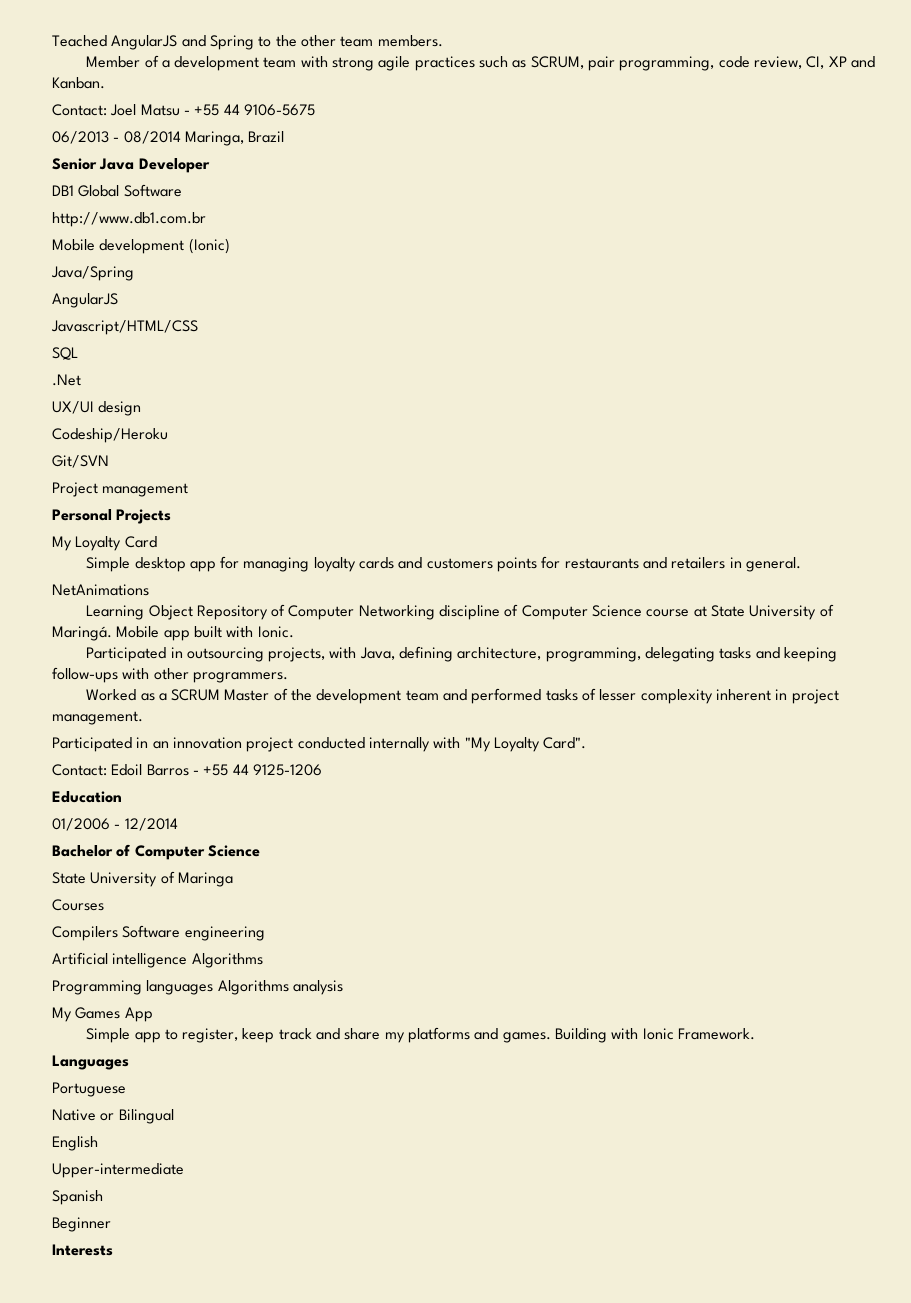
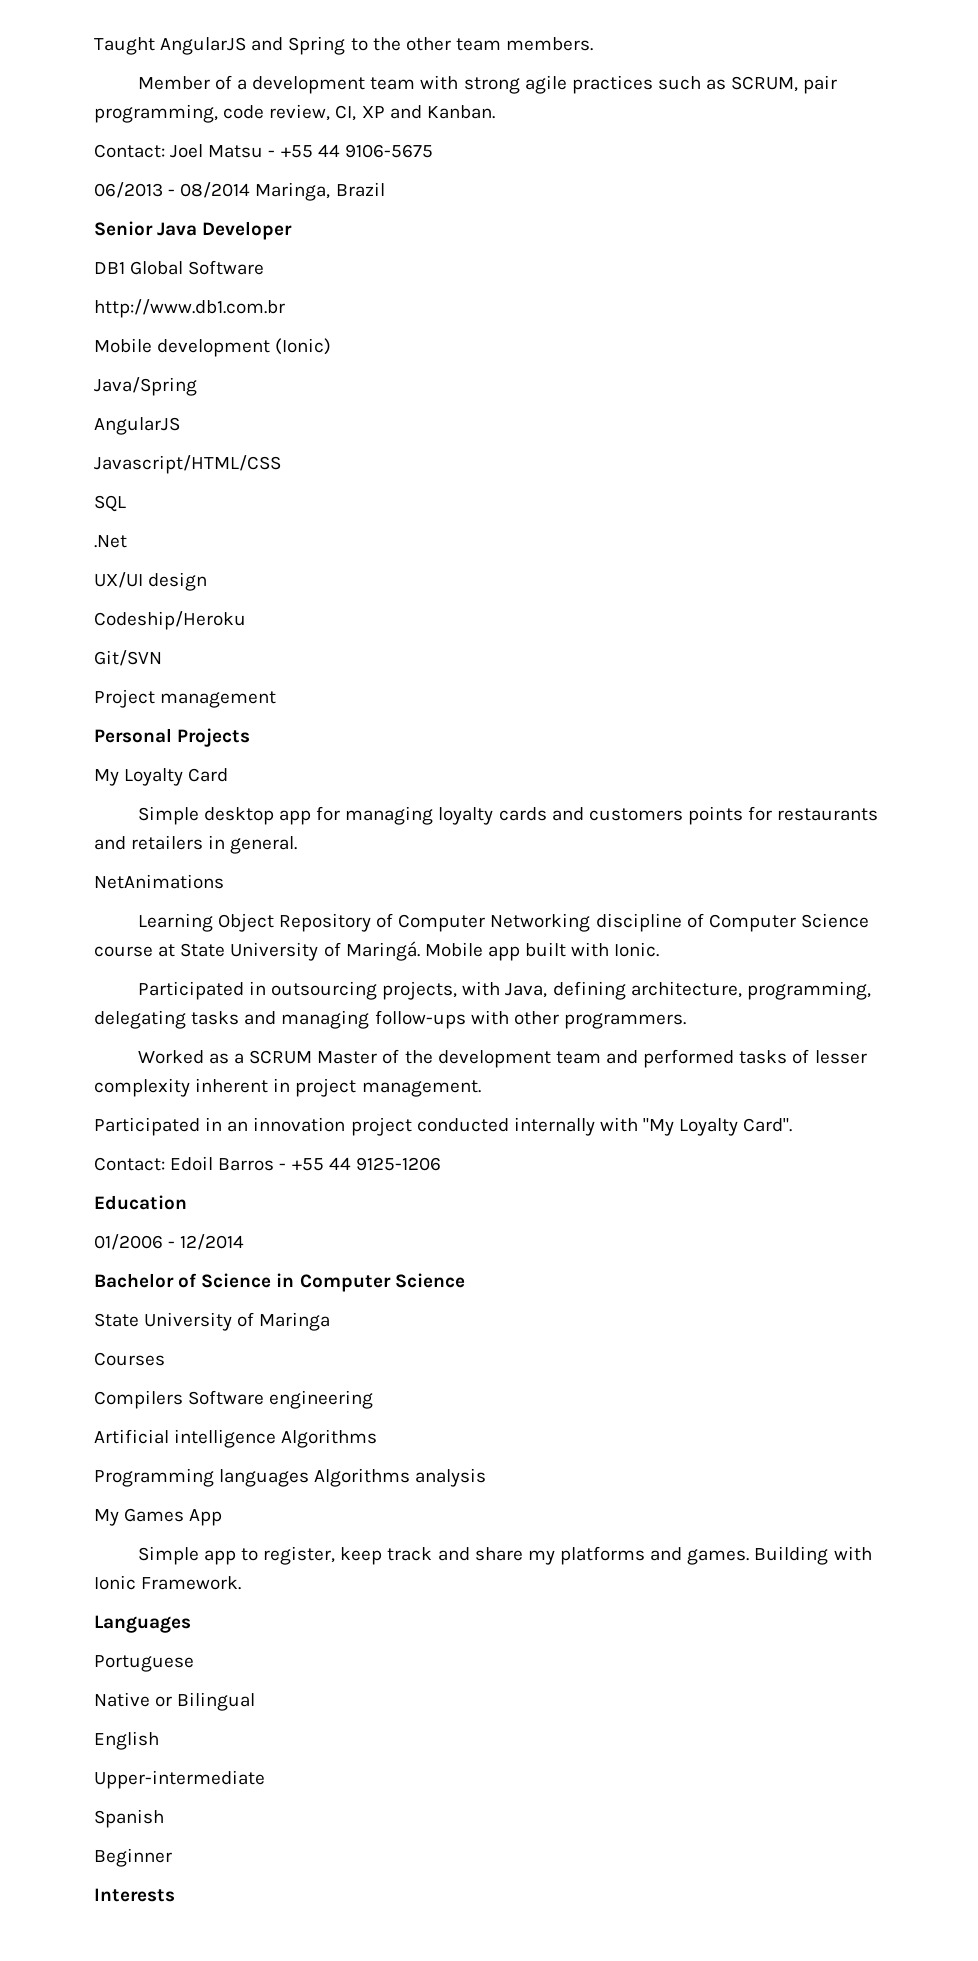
[52,35,107,47] Teached -> [94,37,155,55] Taught
[784,647,838,662] keeping -> [281,1010,370,1029] managing
(131, 850) none -> [201,1273,295,1288] Science in

